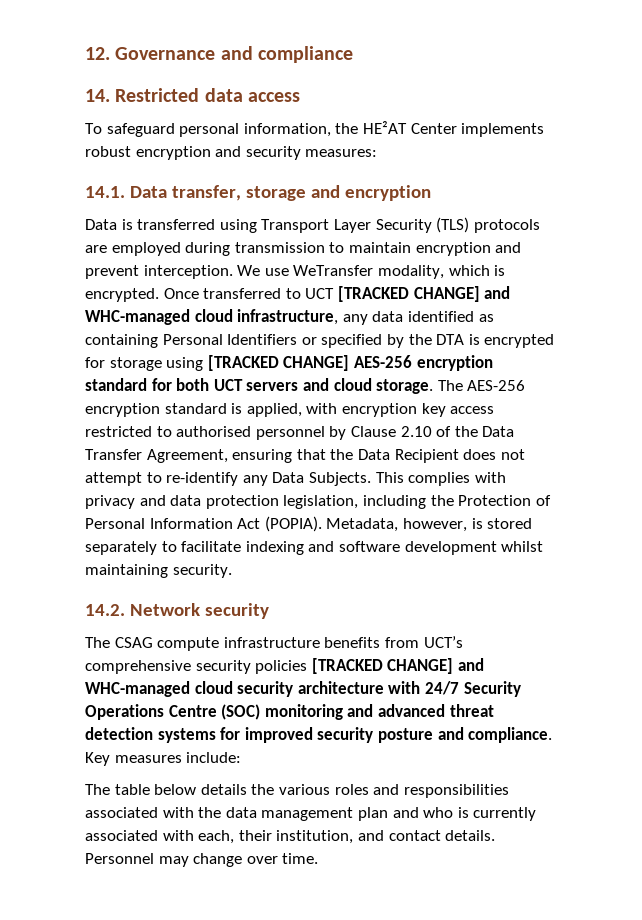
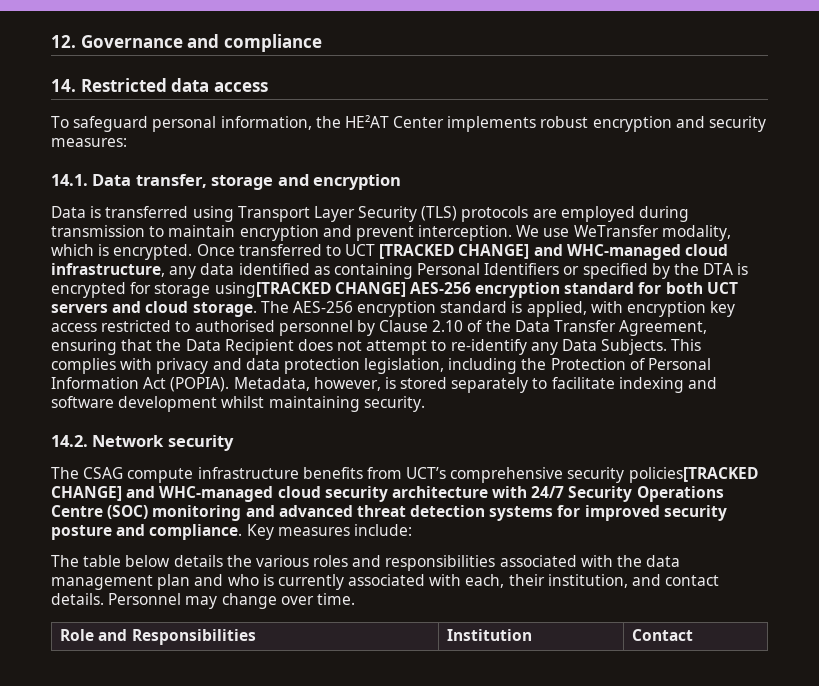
[166,355,279,371] using [TRACKED -> [214,282,331,298] using[TRACKED
[255,658,383,674] policies [TRACKED -> [628,467,758,483] policies[TRACKED
(319, 858) none -> [60,629,256,645] [447,629,533,641] [632,629,694,641] // Role and Responsibilities | Institution | Contact

